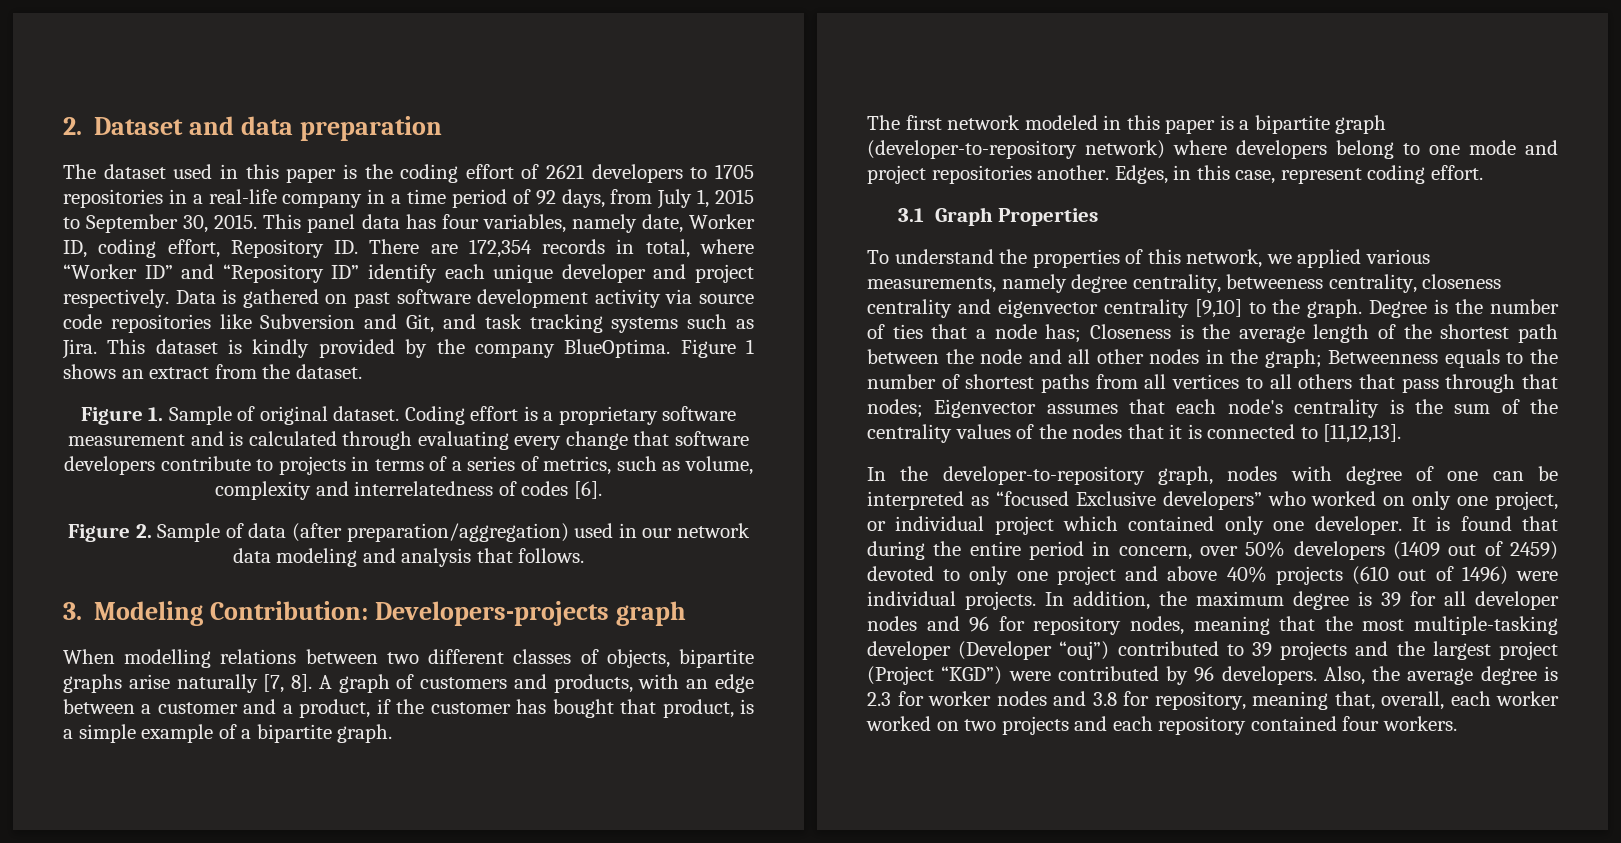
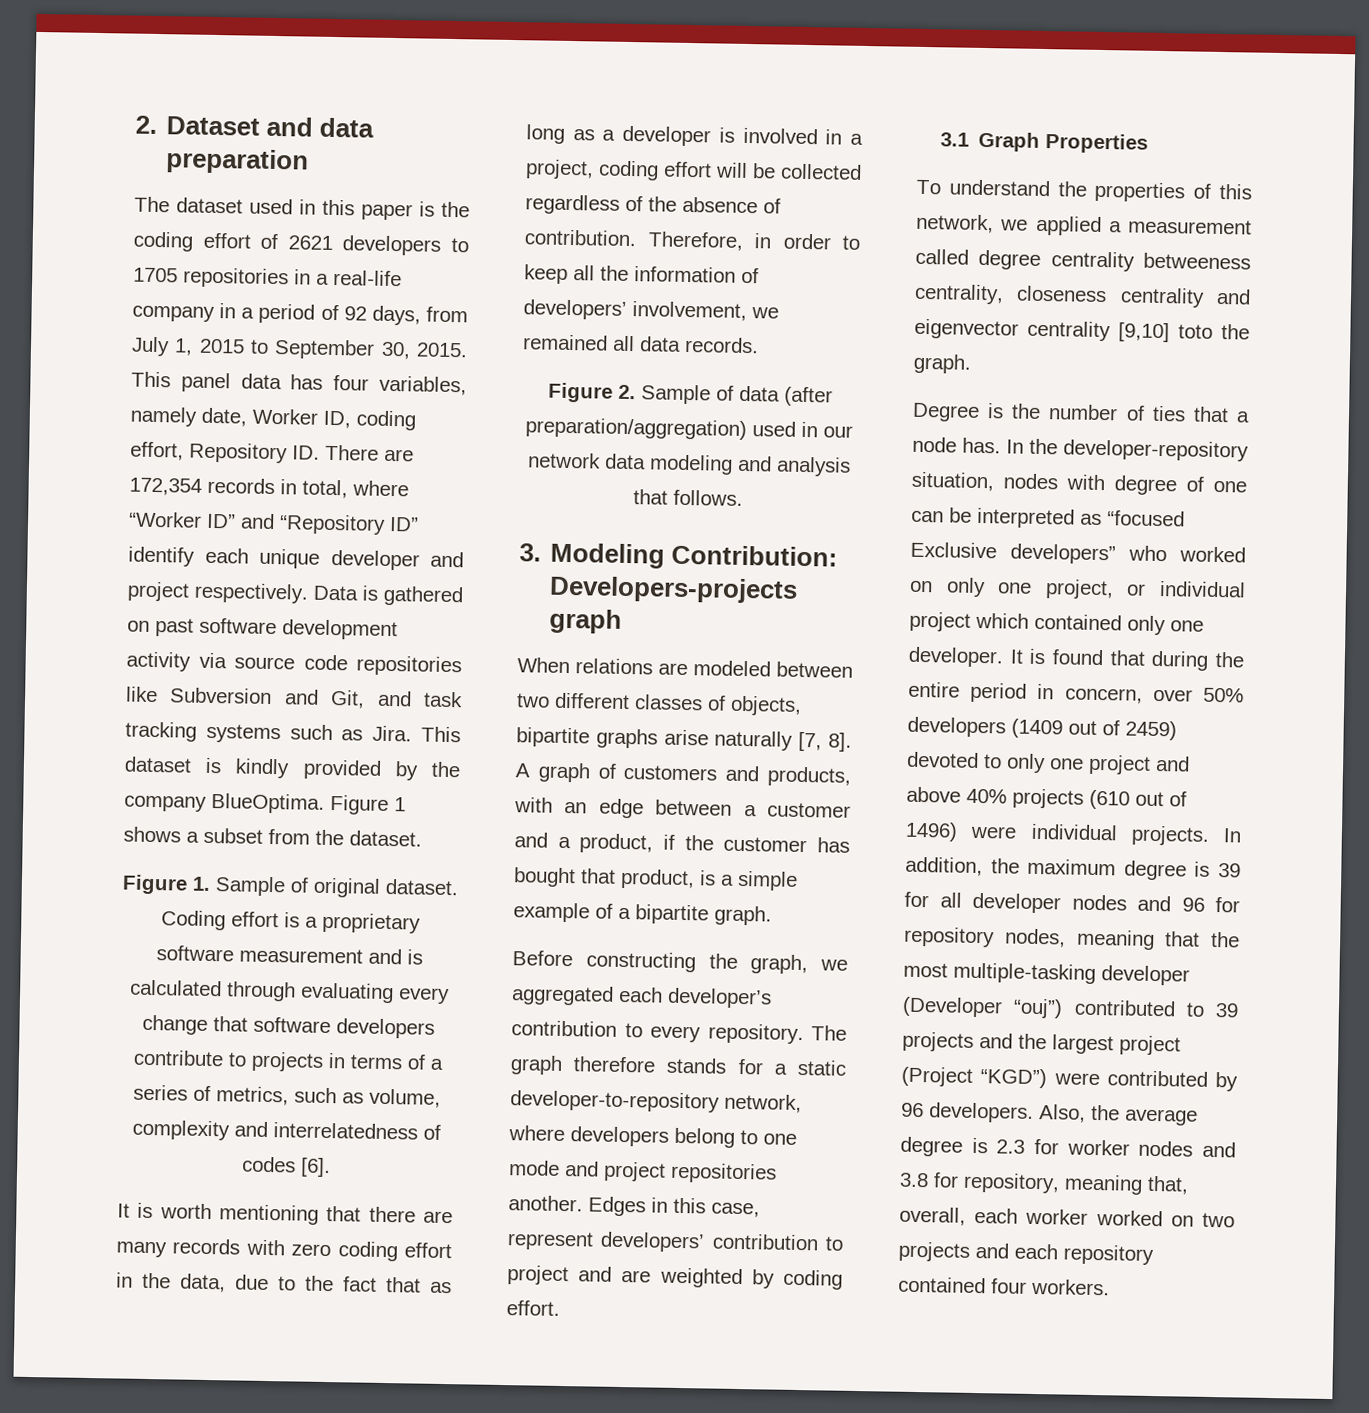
[407,189,447,204] time -> (255, 313) none
[121,367,210,379] an extract -> [186,827,263,844] a subset
(602, 490) none -> [117,1202,453,1225] [116,1238,452,1262] [116,1272,452,1294] [526,124,863,147] [525,159,862,181] [525,194,781,215] [524,229,860,251] [524,264,759,284] [523,299,779,321] [523,334,759,354] // It is worth mentioning that there are many records with zero coding effort in the data, due to the fact that as long as a developer is involved in a project, coding effort will be collected regardless of the absence of contribution. Therefore, in order to keep all the information of developers’ involvement, we remained all data records.
[124,649,297,668] modelling relations -> [575,658,771,677] relations are modeled
[867,115,1387,134] [867,140,1165,159] The first network modeled in this paper is a bipartite graph (developer-to-repository network) -> [512,950,848,975] [511,985,772,1009] [511,1020,847,1045] [510,1055,847,1076] [510,1090,802,1114] Before constructing the graph, we aggregated each developer’s contribution to every repository. The graph therefore stands for a static developer-to-repository network,
[1114,165,1168,184] Edges, -> [588,1196,646,1217] Edges
(1362, 176) none -> [600,1231,844,1253] [507,1265,775,1289] developers’ contribution to project and are weighted by
[1365,249,1430,264] [867,274,1221,293] various measurements, namely degree centrality, -> [1108,218,1252,235] [915,248,1135,272] a measurement called degree centrality
[1248,302,1266,314] to -> [1178,324,1213,339] toto
(1363, 308) none -> (971, 363) //
[1045,324,1558,343] [867,349,1558,368] [867,374,1558,393] [867,399,1558,418] [867,424,1402,443] [867,466,1213,485] has; Closeness is the average length of the shortest path between the node and all other nodes in the graph; Betweenness equals to the number of shortest paths from all vertices to all others that pass through that nodes; Eigenvector assumes that each node's centrality is the sum of the centrality values of the nodes that it is connected to [11,12,13]. // In the developer-to-repository graph, -> [962,437,1249,462] [911,471,994,492] has. In the developer-repository situation,

